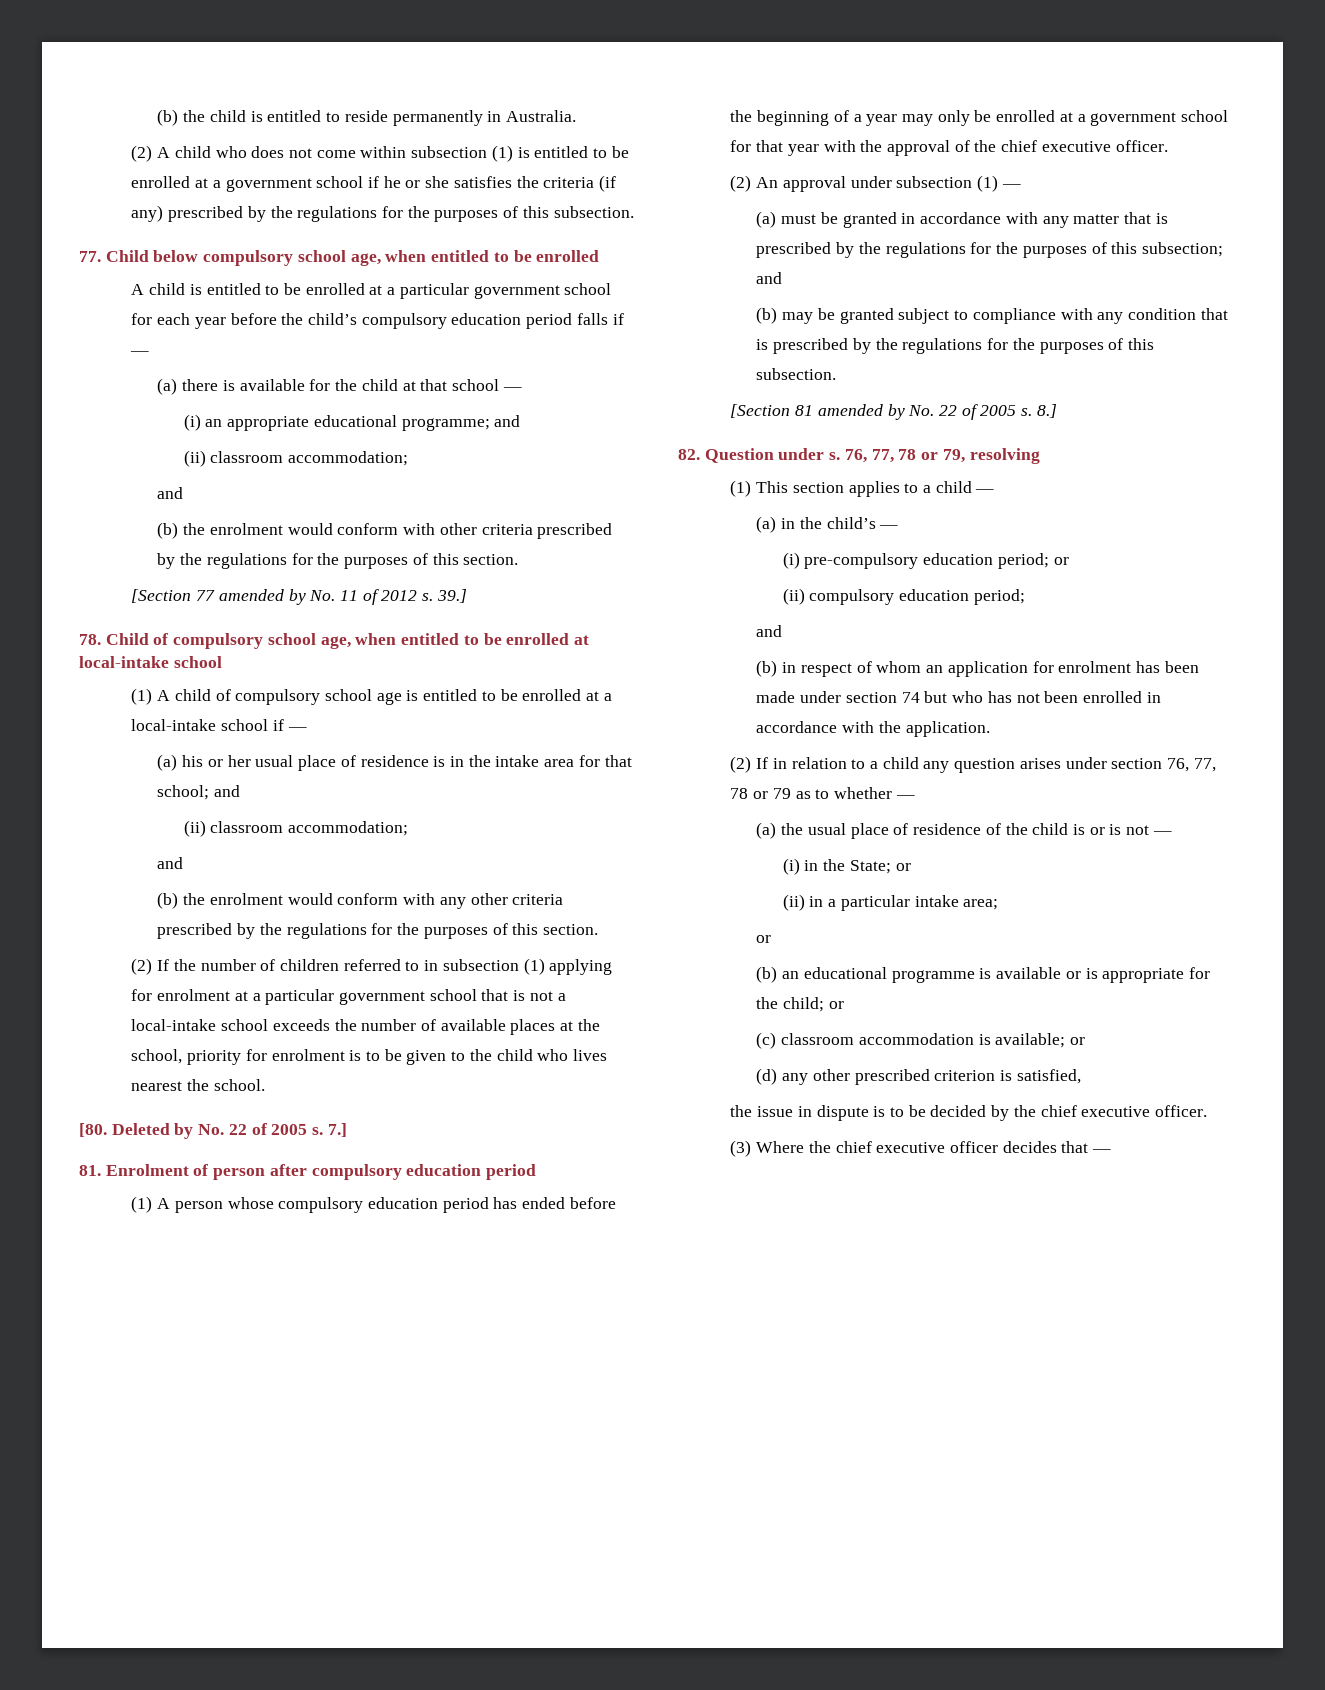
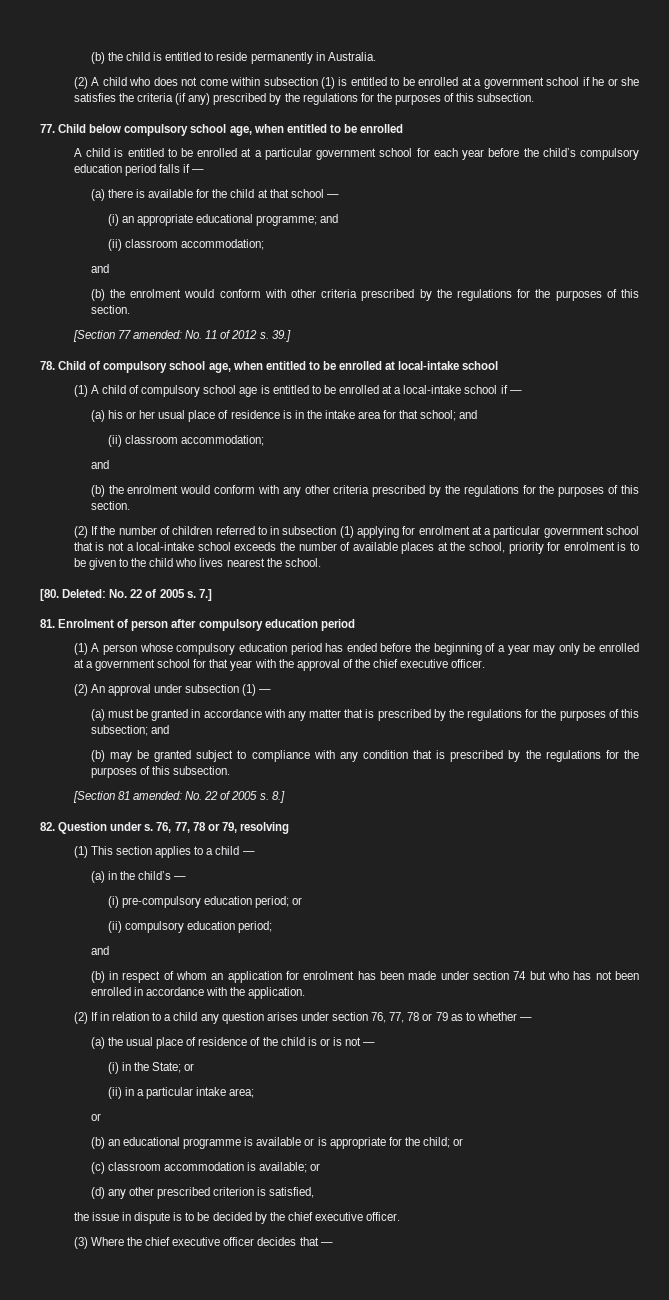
[218,589,306,605] amended by -> [133,330,183,339] amended:
[111,1123,194,1139] Deleted by -> [62,589,107,598] Deleted:
[817,404,905,420] amended by -> [133,791,183,800] amended:

